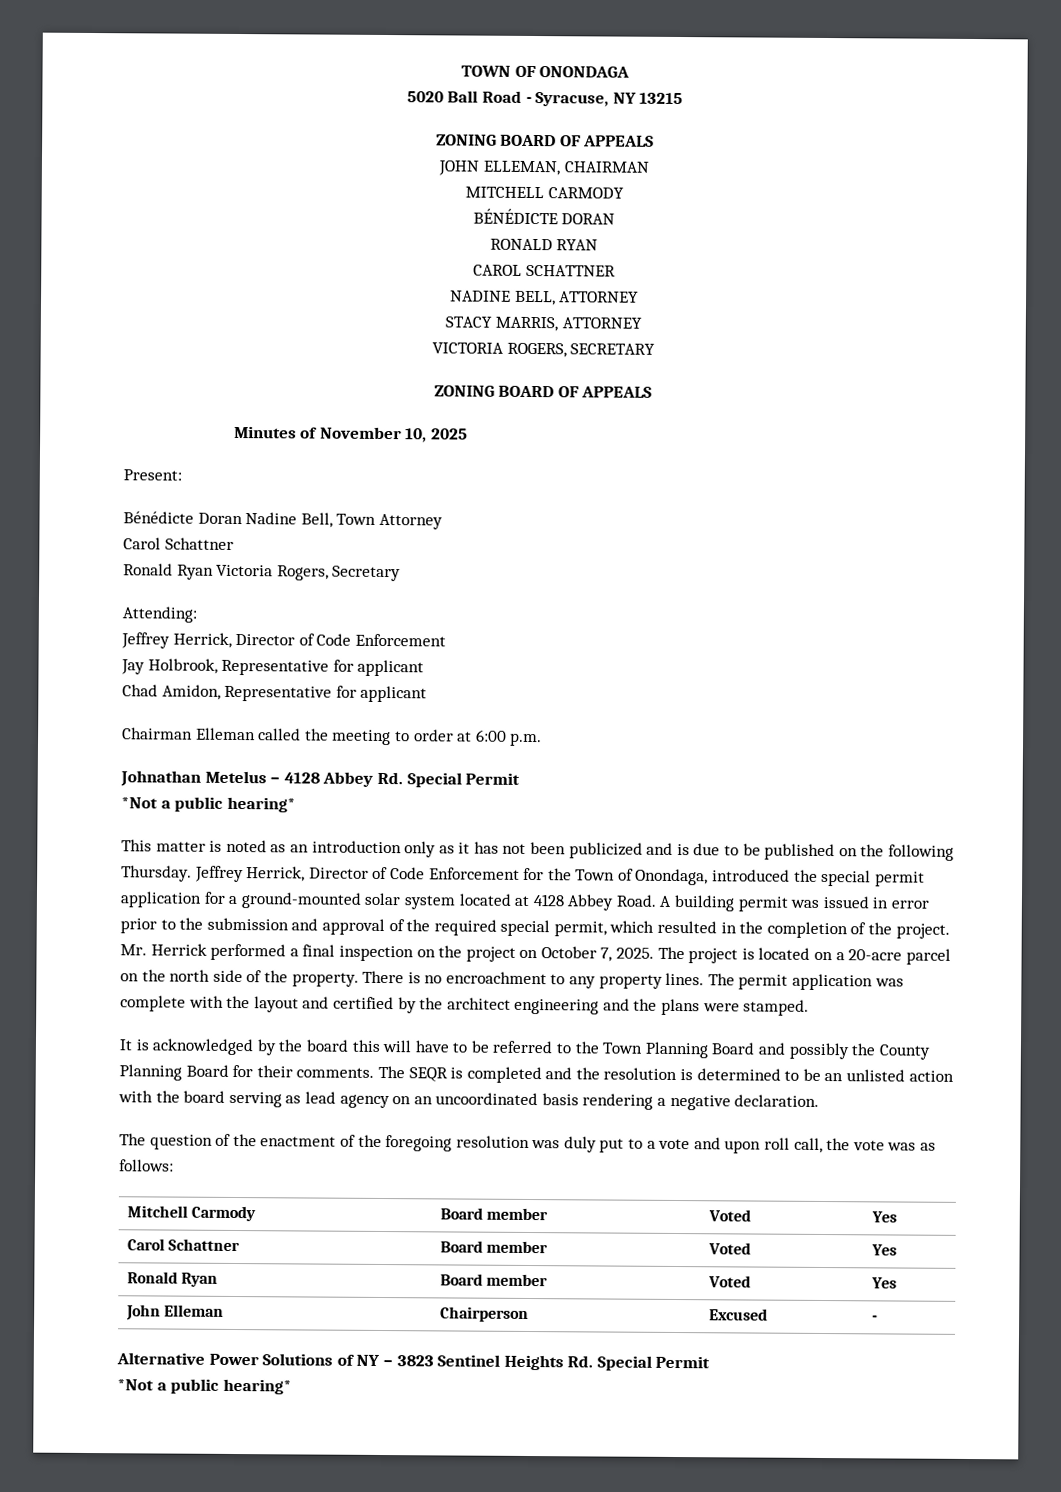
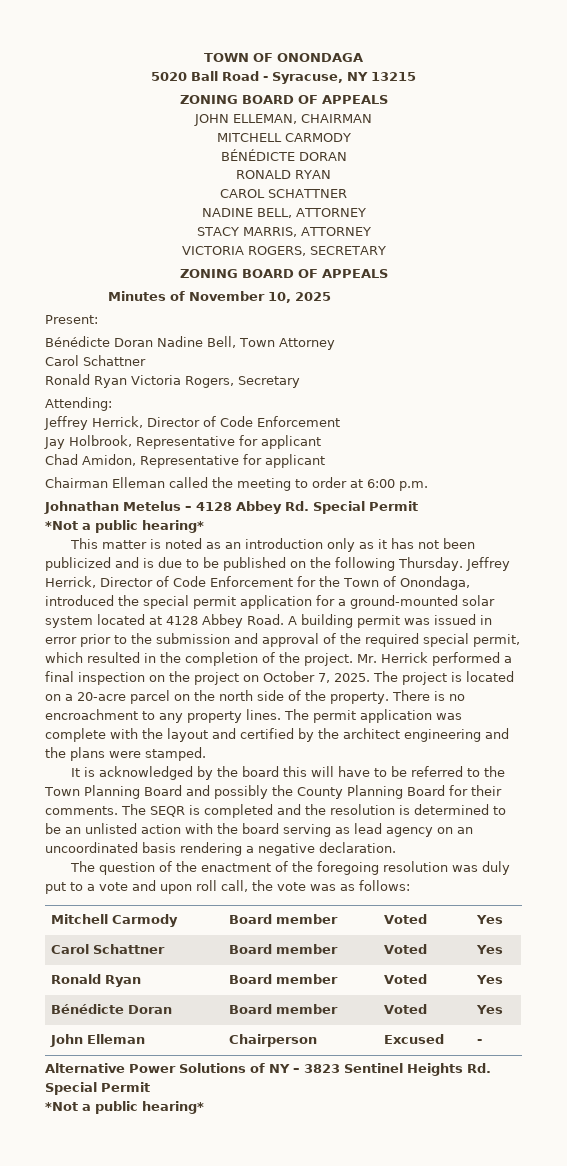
(897, 1283) none -> [50,1004,172,1014] [228,1004,338,1014] [383,1004,427,1014] [475,1005,503,1014] // Bénédicte Doran | Board member | Voted | Yes

